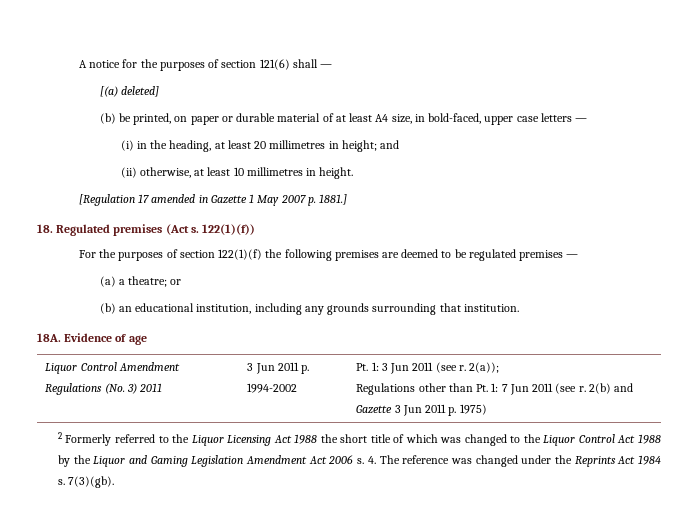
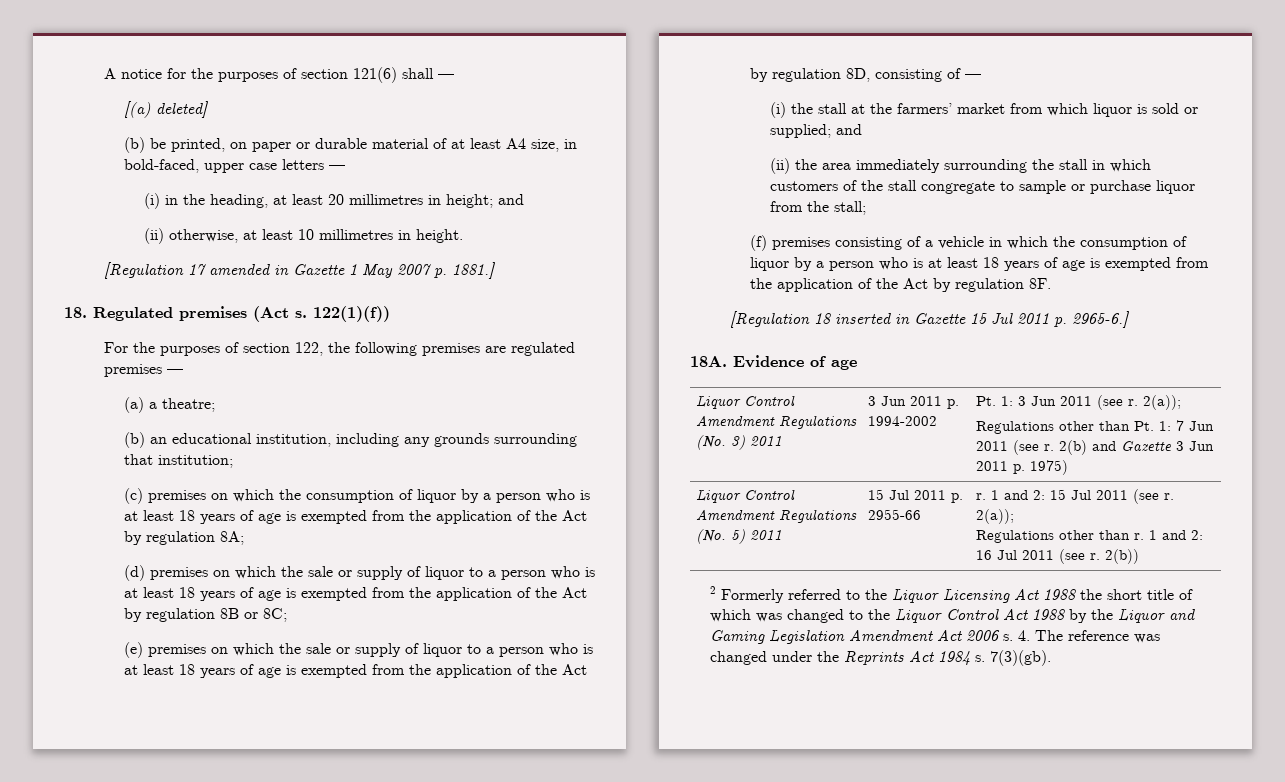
[218,249,263,260] 122(1)(f) -> [294,342,323,356] 122,
[401,249,467,258] deemed to be -> (506, 349) none
[170,279,182,285] or -> (215, 405) none
[463,304,519,312] institution. -> [157,455,233,468] [123,488,590,504] [123,510,587,524] [123,531,244,545] [123,565,595,581] [123,587,587,601] [123,608,287,622] [123,642,593,658] [123,664,587,678] [749,68,981,82] [769,102,1198,118] [769,124,862,138] [769,158,1151,174] [769,180,1195,194] [769,201,866,215] [749,235,1187,251] [749,257,1209,271] [749,278,1051,292] [729,311,1129,328] institution; // (c) premises on which the consumption of liquor by a person who is at least 18 years of age is exempted from the application of the Act by regulation 8A; // (d) premises on which the sale or supply of liquor to a person who is at least 18 years of age is exempted from the application of the Act by regulation 8B or 8C; // (e) premises on which the sale or supply of liquor to a person who is at least 18 years of age is exempted from the application of the Act by regulation 8D, consisting of — // (i) the stall at the farmers’ market from which liquor is sold or supplied; and // (ii) the area immediately surrounding the stall in which customers of the stall congregate to sample or purchase liquor from the stall; // (f) premises consisting of a vehicle in which the consumption of liquor by a person who is at least 18 years of age is exempted from the application of the Act by regulation 8F. // [Regulation 18 inserted in Gazette 15 Jul 2011 p. 2965-6.]
(487, 409) none -> [696,489,796,503] [696,509,858,523] [696,529,783,544] [868,489,964,503] [868,509,922,520] [976,489,1175,504] [976,509,1015,524] [976,530,1204,543] [976,549,1140,564] // Liquor Control Amendment Regulations (No. 5) 2011 | 15 Jul 2011 p. 2955-66 | r. 1 and 2: 15 Jul 2011 (see r. 2(a)); // Regulations other than r. 1 and 2: 16 Jul 2011 (see r. 2(b))

